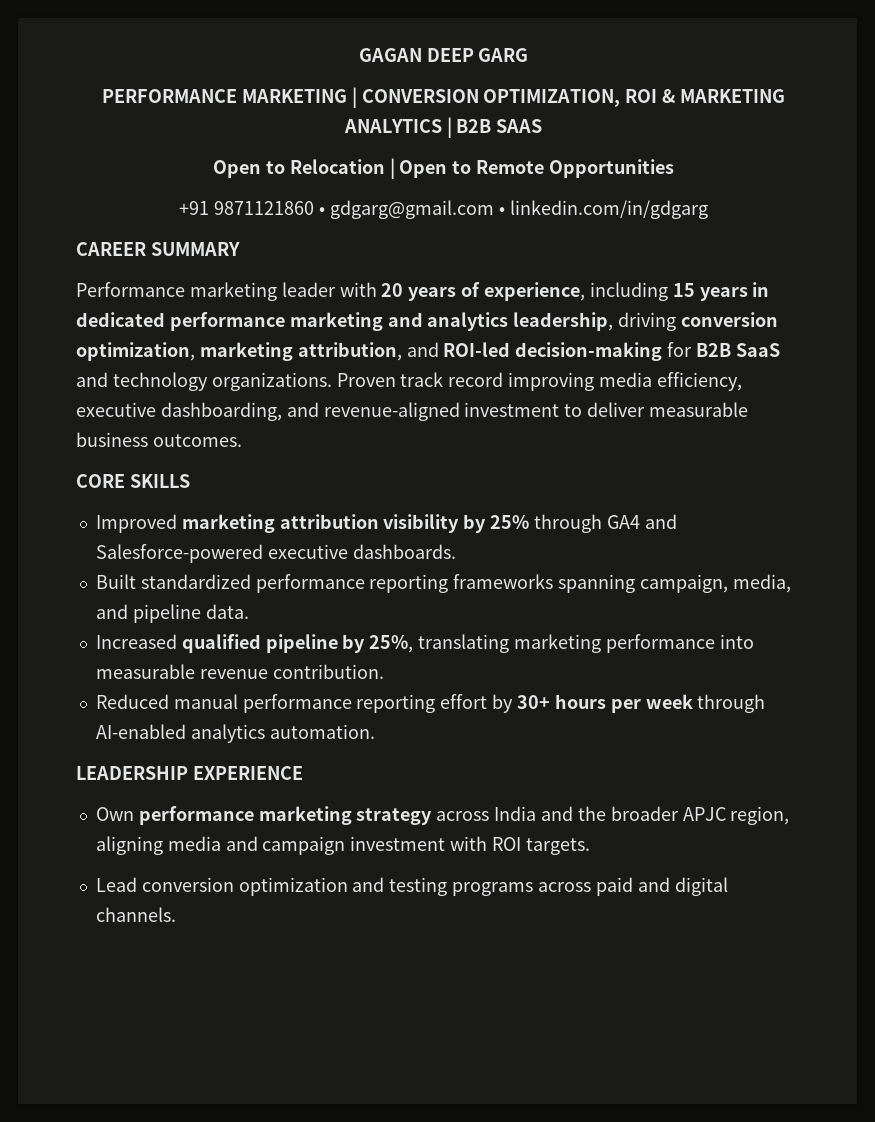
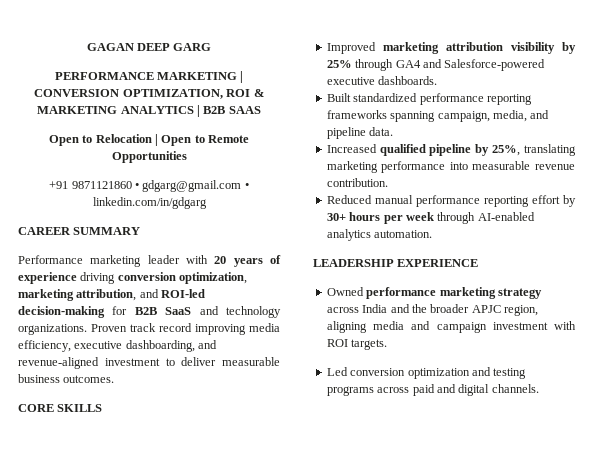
[484,282,770,301] [76,312,614,331] experience, including 15 years in dedicated performance marketing and analytics leadership, -> [18,272,77,284] experience
[95,807,134,821] Own -> [326,287,364,296] Owned
[95,877,137,892] Lead -> [326,367,348,376] Led

